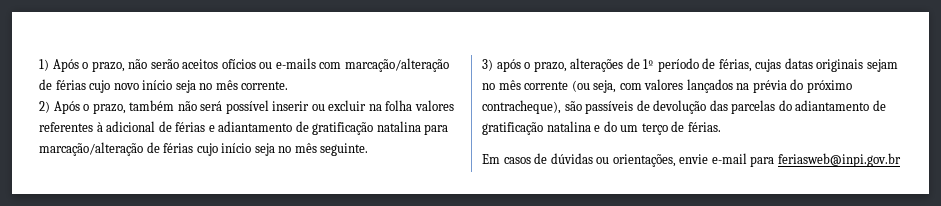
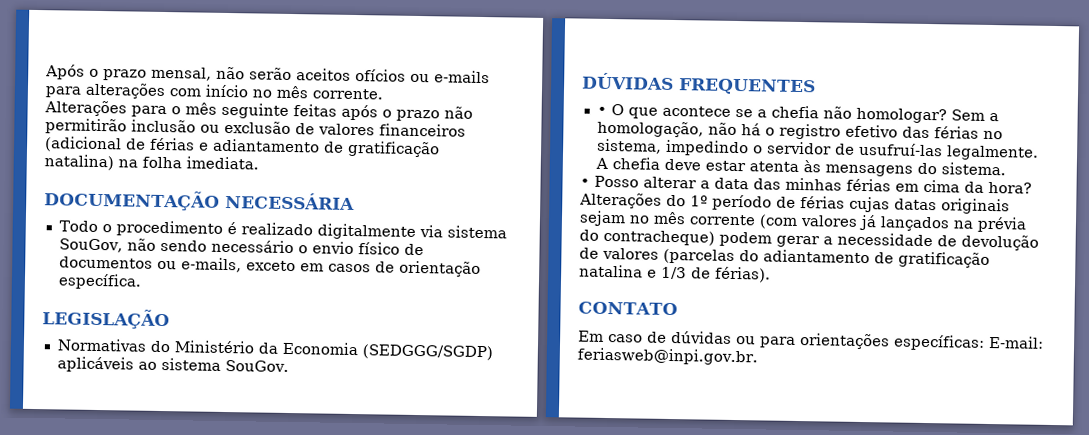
[39,59,125,72] 1) Após o prazo, -> [45,64,212,81] Após o prazo mensal,
[319,58,449,72] [39,79,289,93] [39,100,454,114] [39,121,156,132] com marcação/alteração de férias cujo novo início seja no mês corrente. // 2) Após o prazo, também não será possível inserir ou excluir na folha valores referentes à adicional -> [45,82,383,100] [44,100,473,122] [45,118,466,137] [44,136,122,153] para alterações com início no mês corrente. // Alterações para o mês seguinte feitas após o prazo não permitirão inclusão ou exclusão de valores financeiros (adicional
[376,121,449,135] [39,142,369,156] [482,58,640,72] natalina para marcação/alteração de férias cujo início seja no mês seguinte. // 3) após o prazo, alterações de -> [44,154,259,171] [44,189,355,211] [58,220,507,240] [58,238,424,256] [58,256,481,277] [57,273,142,290] [42,308,170,330] [56,338,493,361] [56,356,289,373] [582,72,816,96] [596,104,999,124] [596,120,1003,140] [596,138,1039,161] [594,157,1006,177] [580,175,1032,194] [579,192,686,209] natalina) na folha imediata. // DOCUMENTAÇÃO NECESSÁRIA // Todo o procedimento é realizado digitalmente via sistema SouGov, não sendo necessário o envio físico de documentos ou e-mails, exceto em casos de orientação específica. // LEGISLAÇÃO // Normativas do Ministério da Economia (SEDGGG/SGDP) aplicáveis ao sistema SouGov. // DÚVIDAS FREQUENTES // • O que acontece se a chefia não homologar? Sem a homologação, não há o registro efetivo das férias no sistema, impedindo o servidor de usufruí-las legalmente. A chefia deve estar atenta às mensagens do sistema. // • Posso alterar a data das minhas férias em cima da hora? Alterações do
[718,59,752,72] férias, -> [800,196,845,209] férias
[571,79,852,93] [482,100,776,114] (ou seja, com valores lançados na prévia do próximo contracheque), são passíveis de devolução das parcelas -> [759,214,1027,233] [579,229,1039,251] [579,247,735,264] (com valores já lançados na prévia do contracheque) podem gerar a necessidade de devolução de valores (parcelas
[603,121,721,135] do um terço de férias. -> [661,266,771,283] [578,301,678,316] 1/3 de férias). // CONTATO
[503,157,531,164] casos -> [608,334,643,343] caso
[612,153,901,167] orientações, envie e-mail para feriasweb@inpi.gov.br -> [759,333,1044,351] [577,347,758,366] para orientações específicas: E-mail: feriasweb@inpi.gov.br.

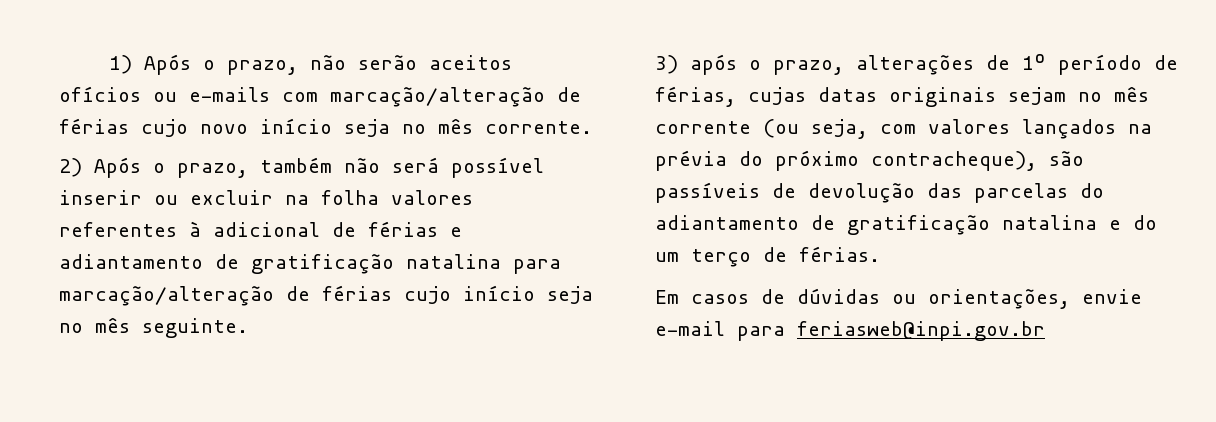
[45,64,212,81] Após o prazo mensal, -> [109,54,299,75] 1) Após o prazo,
[45,82,383,100] [44,100,473,122] [45,118,466,137] [44,136,122,153] para alterações com início no mês corrente. // Alterações para o mês seguinte feitas após o prazo não permitirão inclusão ou exclusão de valores financeiros (adicional -> [282,87,581,107] [59,118,592,137] [59,157,544,178] [59,190,473,205] [59,221,320,237] com marcação/alteração de férias cujo novo início seja no mês corrente. // 2) Após o prazo, também não será possível inserir ou excluir na folha valores referentes à adicional
[44,154,259,171] [44,189,355,211] [58,220,507,240] [58,238,424,256] [58,256,481,277] [57,273,142,290] [42,308,170,330] [56,338,493,361] [56,356,289,373] [582,72,816,96] [596,104,999,124] [596,120,1003,140] [596,138,1039,161] [594,157,1006,177] [580,175,1032,194] [579,192,686,209] natalina) na folha imediata. // DOCUMENTAÇÃO NECESSÁRIA // Todo o procedimento é realizado digitalmente via sistema SouGov, não sendo necessário o envio físico de documentos ou e-mails, exceto em casos de orientação específica. // LEGISLAÇÃO // Normativas do Ministério da Economia (SEDGGG/SGDP) aplicáveis ao sistema SouGov. // DÚVIDAS FREQUENTES // • O que acontece se a chefia não homologar? Sem a homologação, não há o registro efetivo das férias no sistema, impedindo o servidor de usufruí-las legalmente. A chefia deve estar atenta às mensagens do sistema. // • Posso alterar a data das minhas férias em cima da hora? Alterações do -> [406,254,561,274] [59,285,593,306] [59,318,248,338] [655,54,1010,75] natalina para marcação/alteração de férias cujo início seja no mês seguinte. // 3) após o prazo, alterações de
[800,196,845,209] férias -> [655,86,736,107] férias,
[759,214,1027,233] [579,229,1039,251] [579,247,735,264] (com valores já lançados na prévia do contracheque) podem gerar a necessidade de devolução de valores (parcelas -> [763,119,1152,139] [655,150,1084,171] [655,182,1068,203] (ou seja, com valores lançados na prévia do próximo contracheque), são passíveis de devolução das parcelas
[661,266,771,283] [578,301,678,316] 1/3 de férias). // CONTATO -> [1133,215,1157,230] [655,246,880,267] do um terço de férias.
[608,334,643,343] caso -> [691,294,749,304] casos
[759,333,1044,351] [577,347,758,366] para orientações específicas: E-mail: feriasweb@inpi.gov.br. -> [928,289,1142,309] [655,321,1045,341] orientações, envie e-mail para feriasweb@inpi.gov.br

